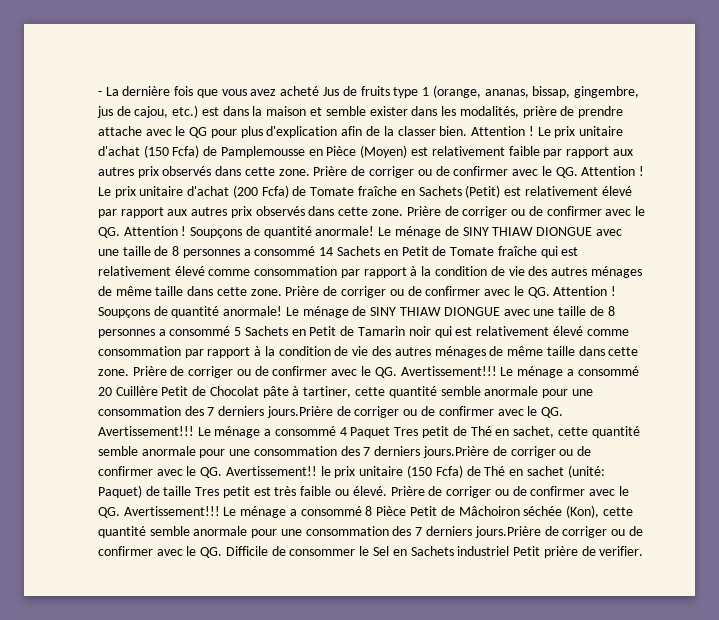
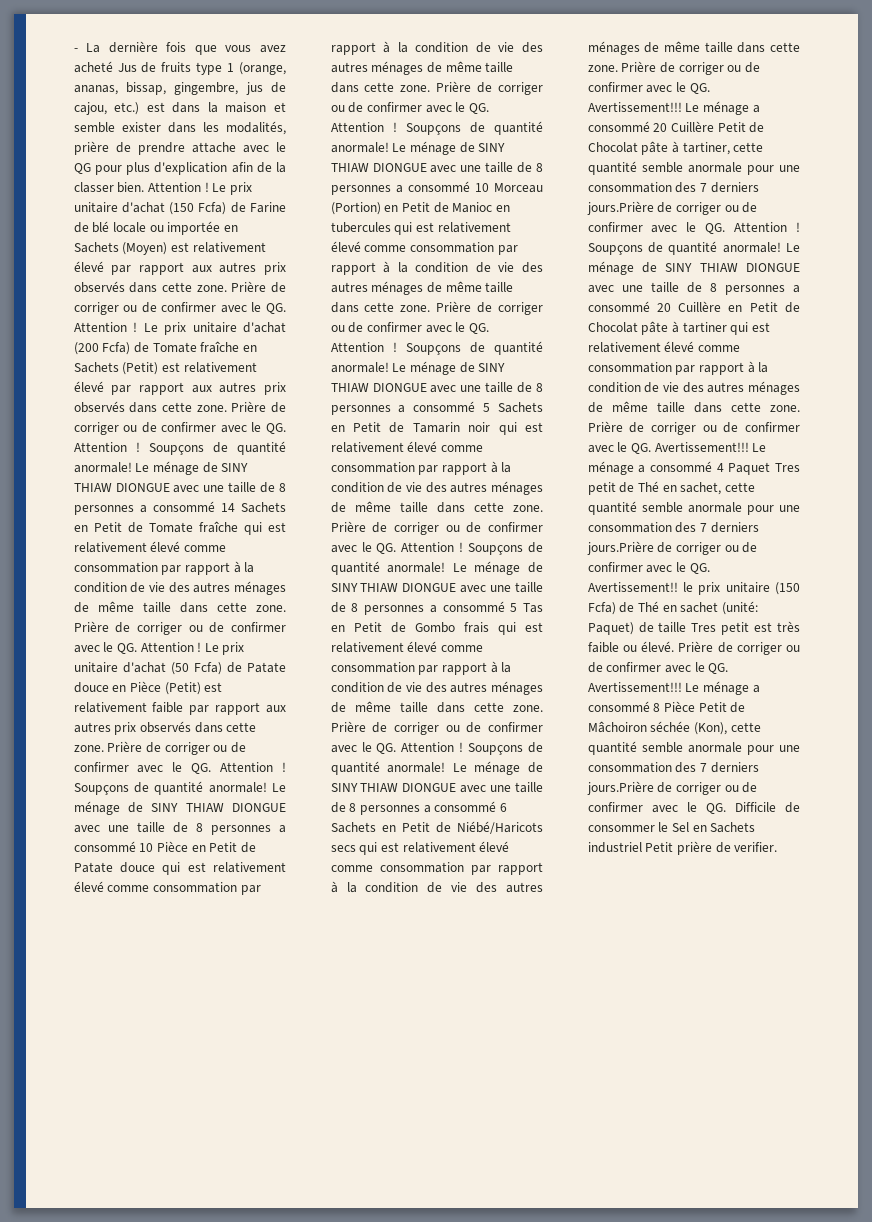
[220,146,357,158] Pamplemousse en Pièce -> [250,202,286,213] [73,221,238,235] [73,242,119,253] Farine de blé locale ou importée en Sachets
[508,146,540,156] faible -> [73,261,104,272] élevé
(617, 291) none -> [204,642,245,655] [73,662,286,675] [73,681,223,695] [73,702,286,715] [73,721,257,735] [73,741,246,755] [73,762,286,774] [73,781,286,795] [73,801,286,815] [73,822,286,835] [73,841,256,853] [73,862,287,875] [73,881,261,895] [330,41,543,55] [330,61,514,75] [330,81,543,95] [330,102,489,114] [330,121,543,135] [330,141,506,155] [330,162,543,173] [330,181,543,195] [330,202,510,215] [330,222,511,235] [330,241,518,255] [330,261,543,275] [330,281,514,295] [330,301,543,315] [330,322,489,334] [330,342,397,352] Le prix unitaire d'achat (50 Fcfa) de Patate douce en Pièce (Petit) est relativement faible par rapport aux autres prix observés dans cette zone. Prière de corriger ou de confirmer avec le QG. Attention ! Soupçons de quantité anormale! Le ménage de SINY THIAW DIONGUE avec une taille de 8 personnes a consommé 10 Pièce en Petit de Patate douce qui est relativement élevé comme consommation par rapport à la condition de vie des autres ménages de même taille dans cette zone. Prière de corriger ou de confirmer avec le QG. Attention ! Soupçons de quantité anormale! Le ménage de SINY THIAW DIONGUE avec une taille de 8 personnes a consommé 10 Morceau (Portion) en Petit de Manioc en tubercules qui est relativement élevé comme consommation par rapport à la condition de vie des autres ménages de même taille dans cette zone. Prière de corriger ou de confirmer avec le QG. Attention !
(397, 372) none -> [401,542,543,555] [330,561,543,575] [330,582,543,593] [330,601,543,615] [330,622,543,635] [330,641,483,653] [330,661,512,675] [330,681,543,695] [330,701,543,713] [330,721,543,735] [330,742,543,755] [330,761,543,775] [330,782,543,793] [330,801,507,815] [330,821,543,834] [330,841,510,855] [330,862,543,875] [330,881,543,893] [587,41,800,55] [587,61,760,75] [587,82,710,94] Attention ! Soupçons de quantité anormale! Le ménage de SINY THIAW DIONGUE avec une taille de 8 personnes a consommé 5 Tas en Petit de Gombo frais qui est relativement élevé comme consommation par rapport à la condition de vie des autres ménages de même taille dans cette zone. Prière de corriger ou de confirmer avec le QG. Attention ! Soupçons de quantité anormale! Le ménage de SINY THIAW DIONGUE avec une taille de 8 personnes a consommé 6 Sachets en Petit de Niébé/Haricots secs qui est relativement élevé comme consommation par rapport à la condition de vie des autres ménages de même taille dans cette zone. Prière de corriger ou de confirmer avec le QG.
(564, 412) none -> [734,222,800,232] [587,241,800,255] [587,261,800,275] [587,282,800,295] [587,301,800,313] [587,321,770,335] [587,341,740,353] [587,361,769,375] [587,381,800,395] [587,401,800,413] [587,421,800,435] [587,442,651,454] Attention ! Soupçons de quantité anormale! Le ménage de SINY THIAW DIONGUE avec une taille de 8 personnes a consommé 20 Cuillère en Petit de Chocolat pâte à tartiner qui est relativement élevé comme consommation par rapport à la condition de vie des autres ménages de même taille dans cette zone. Prière de corriger ou de confirmer avec le QG.

